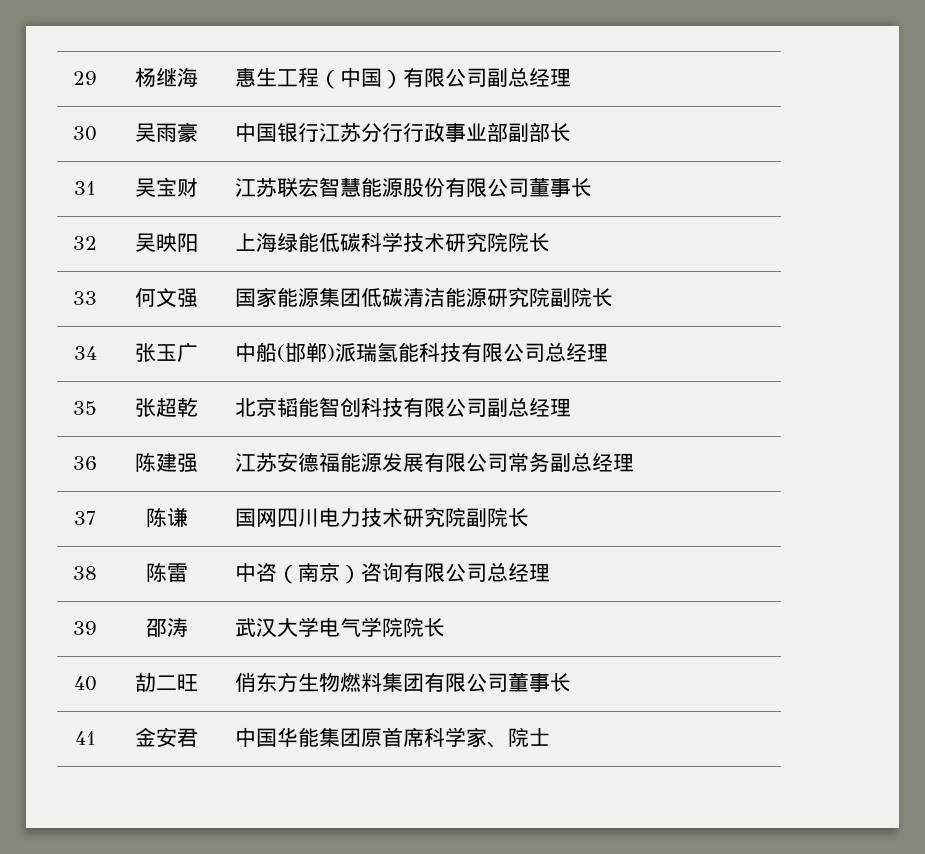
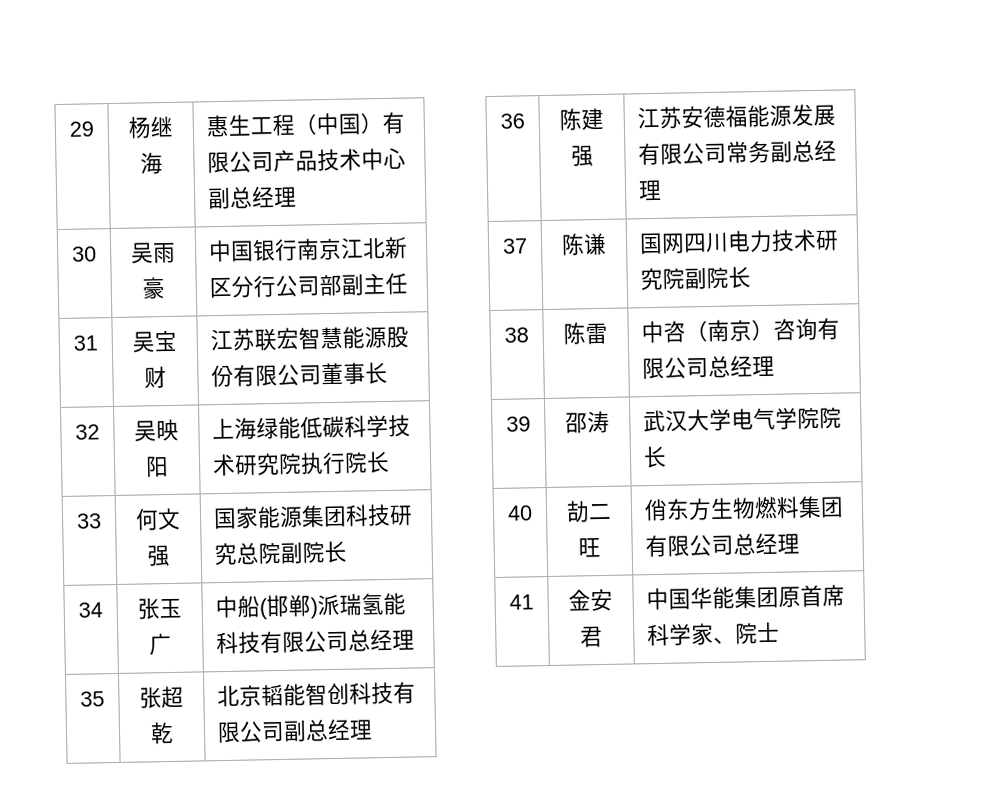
(488, 77) none -> [273,147,407,173] 产品技术中心
[319,122,572,142] 江苏分行行政事业部副部长 -> [296,236,409,261] [209,272,409,299] 南京江北新区分行公司部副主任
(509, 242) none -> [300,451,347,475] 执行
[361,287,530,307] 低碳清洁能源研究 -> [345,503,414,527] [214,542,260,566] 科技研究总
[508,673,572,692] 董事长 -> [733,532,801,556] 总经理

